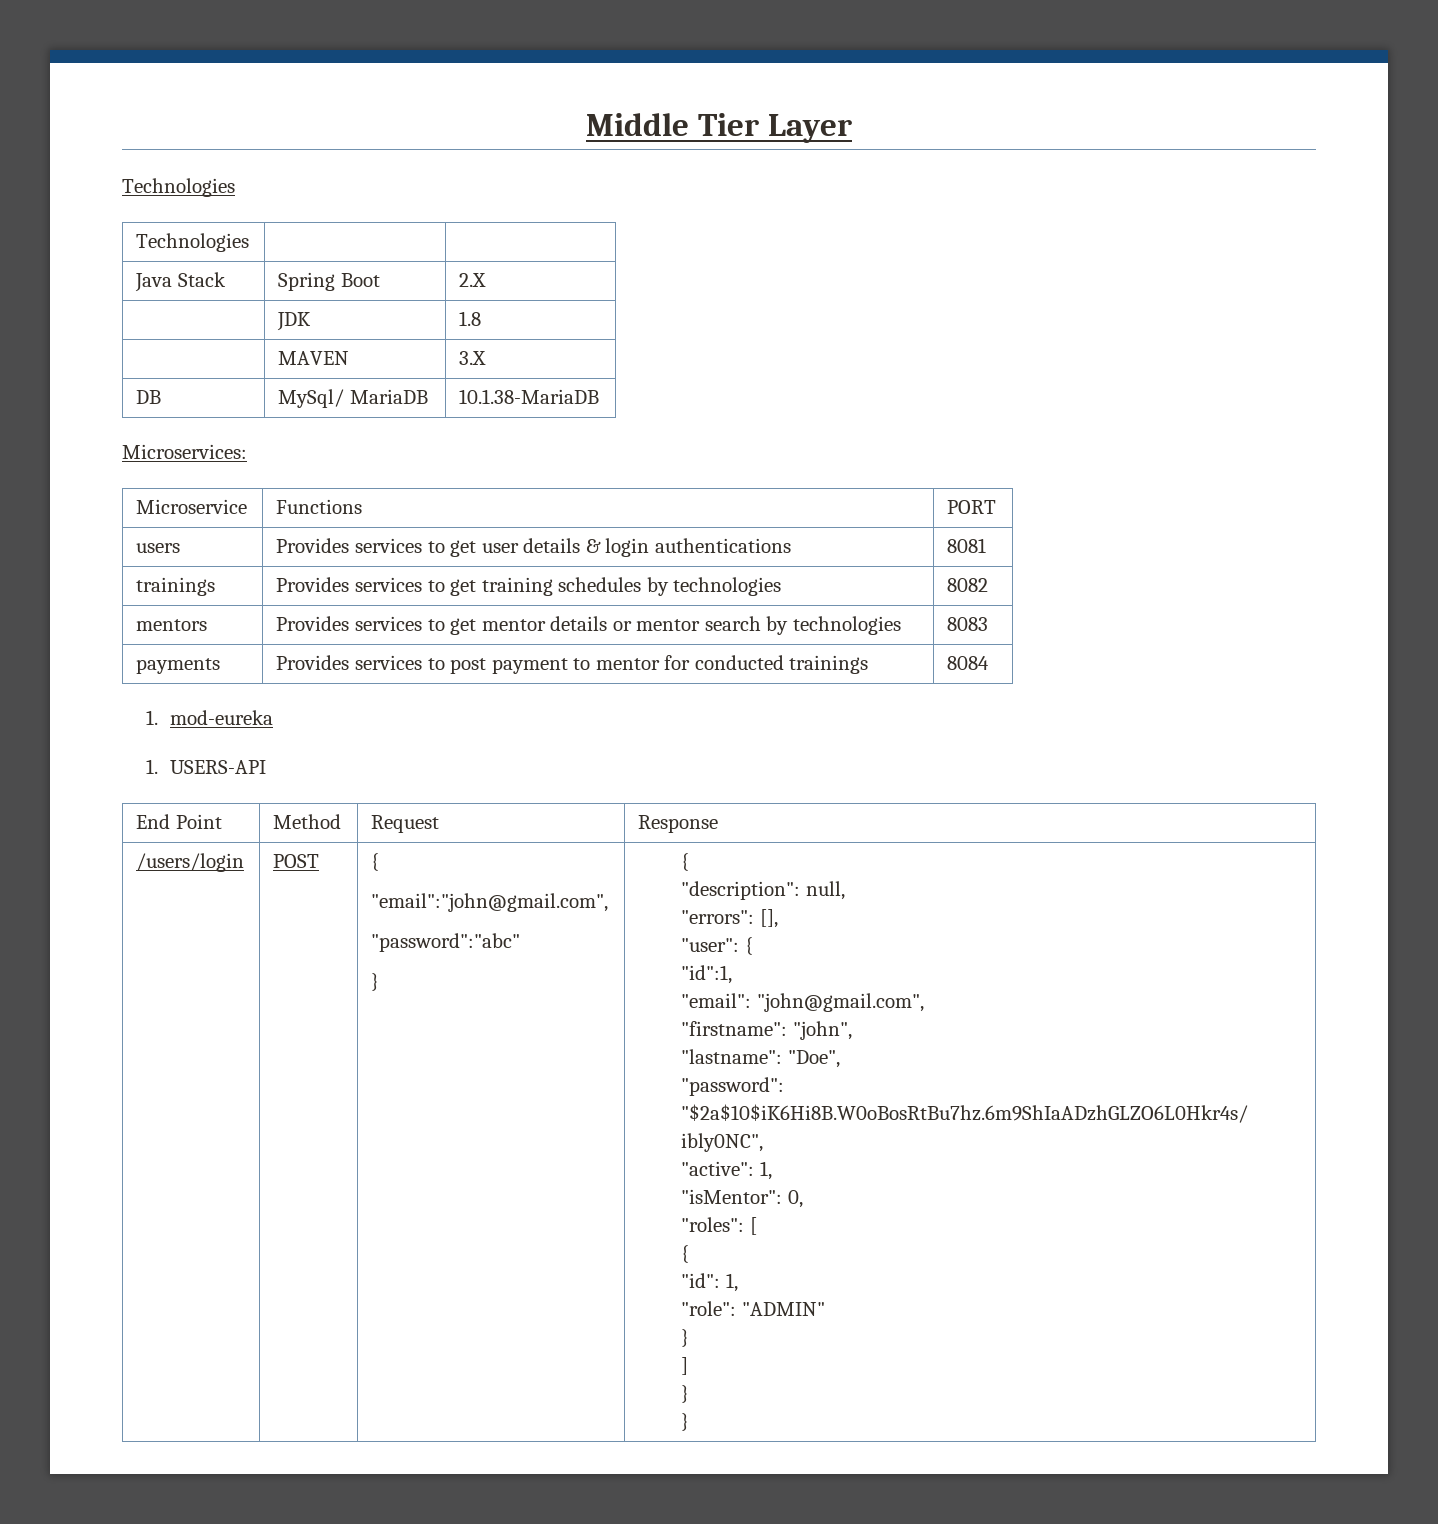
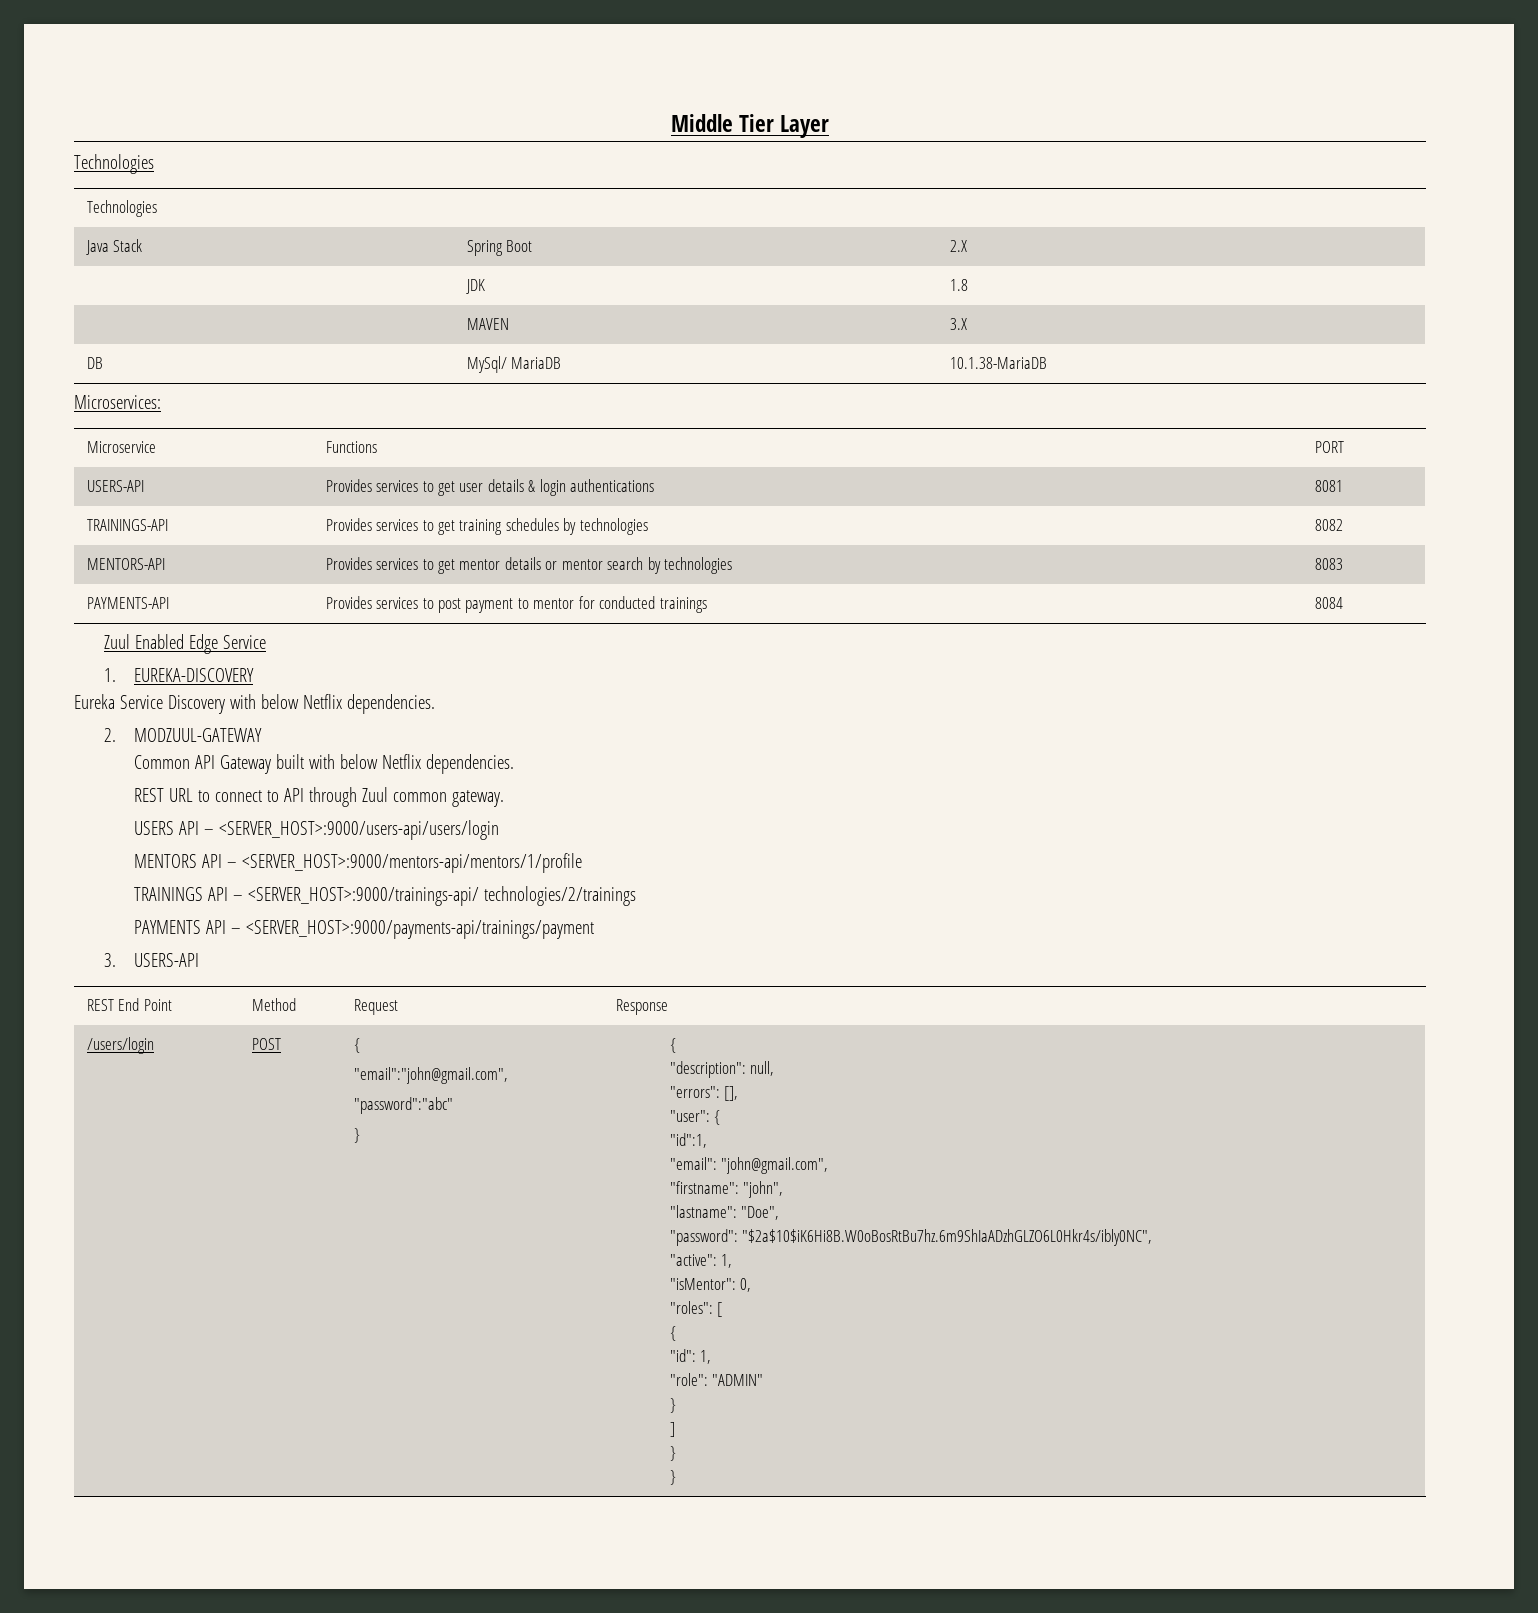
[136,543,181,553] users -> [86,480,144,492] USERS-API
[136,577,216,596] trainings -> [86,519,168,531] TRAININGS-API
[136,619,208,631] mentors -> [86,558,165,570] MENTORS-API
[136,658,221,674] payments -> [86,597,169,609] PAYMENTS-API
[145,710,273,725] [145,759,158,774] 1. mod-eureka // 1. -> [104,634,267,654] [104,668,255,682] [74,694,435,714] [104,728,263,742] [134,754,515,774] [134,787,505,807] [134,820,500,840] [134,853,583,873] [134,886,637,906] [134,920,595,939] [104,953,117,967] Zuul Enabled Edge Service // 1. EUREKA-DISCOVERY // Eureka Service Discovery with below Netflix dependencies. // 2. MODZUUL-GATEWAY // Common API Gateway built with below Netflix dependencies. // REST URL to connect to API through Zuul common gateway. // USERS API – <SERVER_HOST>:9000/users-api/users/login // MENTORS API – <SERVER_HOST>:9000/mentors-api/mentors/1/profile // TRAININGS API – <SERVER_HOST>:9000/trainings-api/ technologies/2/trainings // PAYMENTS API – <SERVER_HOST>:9000/payments-api/trainings/payment // 3.
(266, 767) none -> [86,999,114,1011] REST

